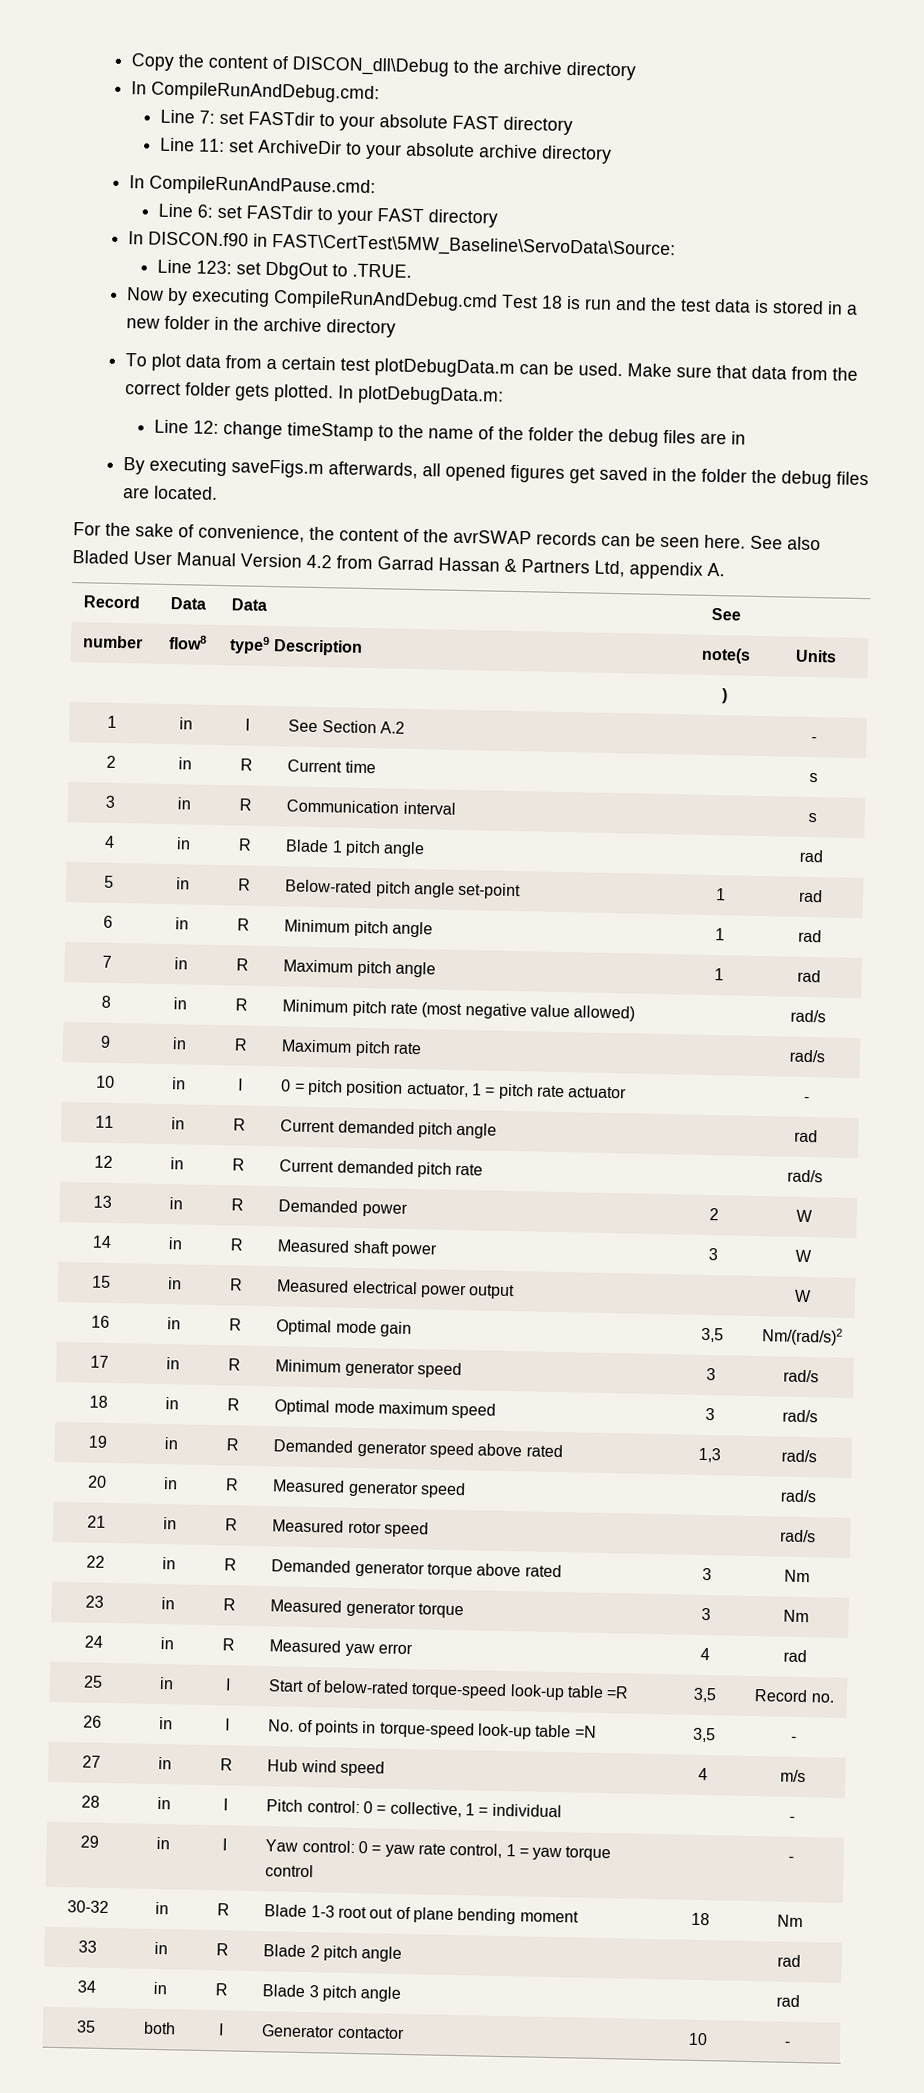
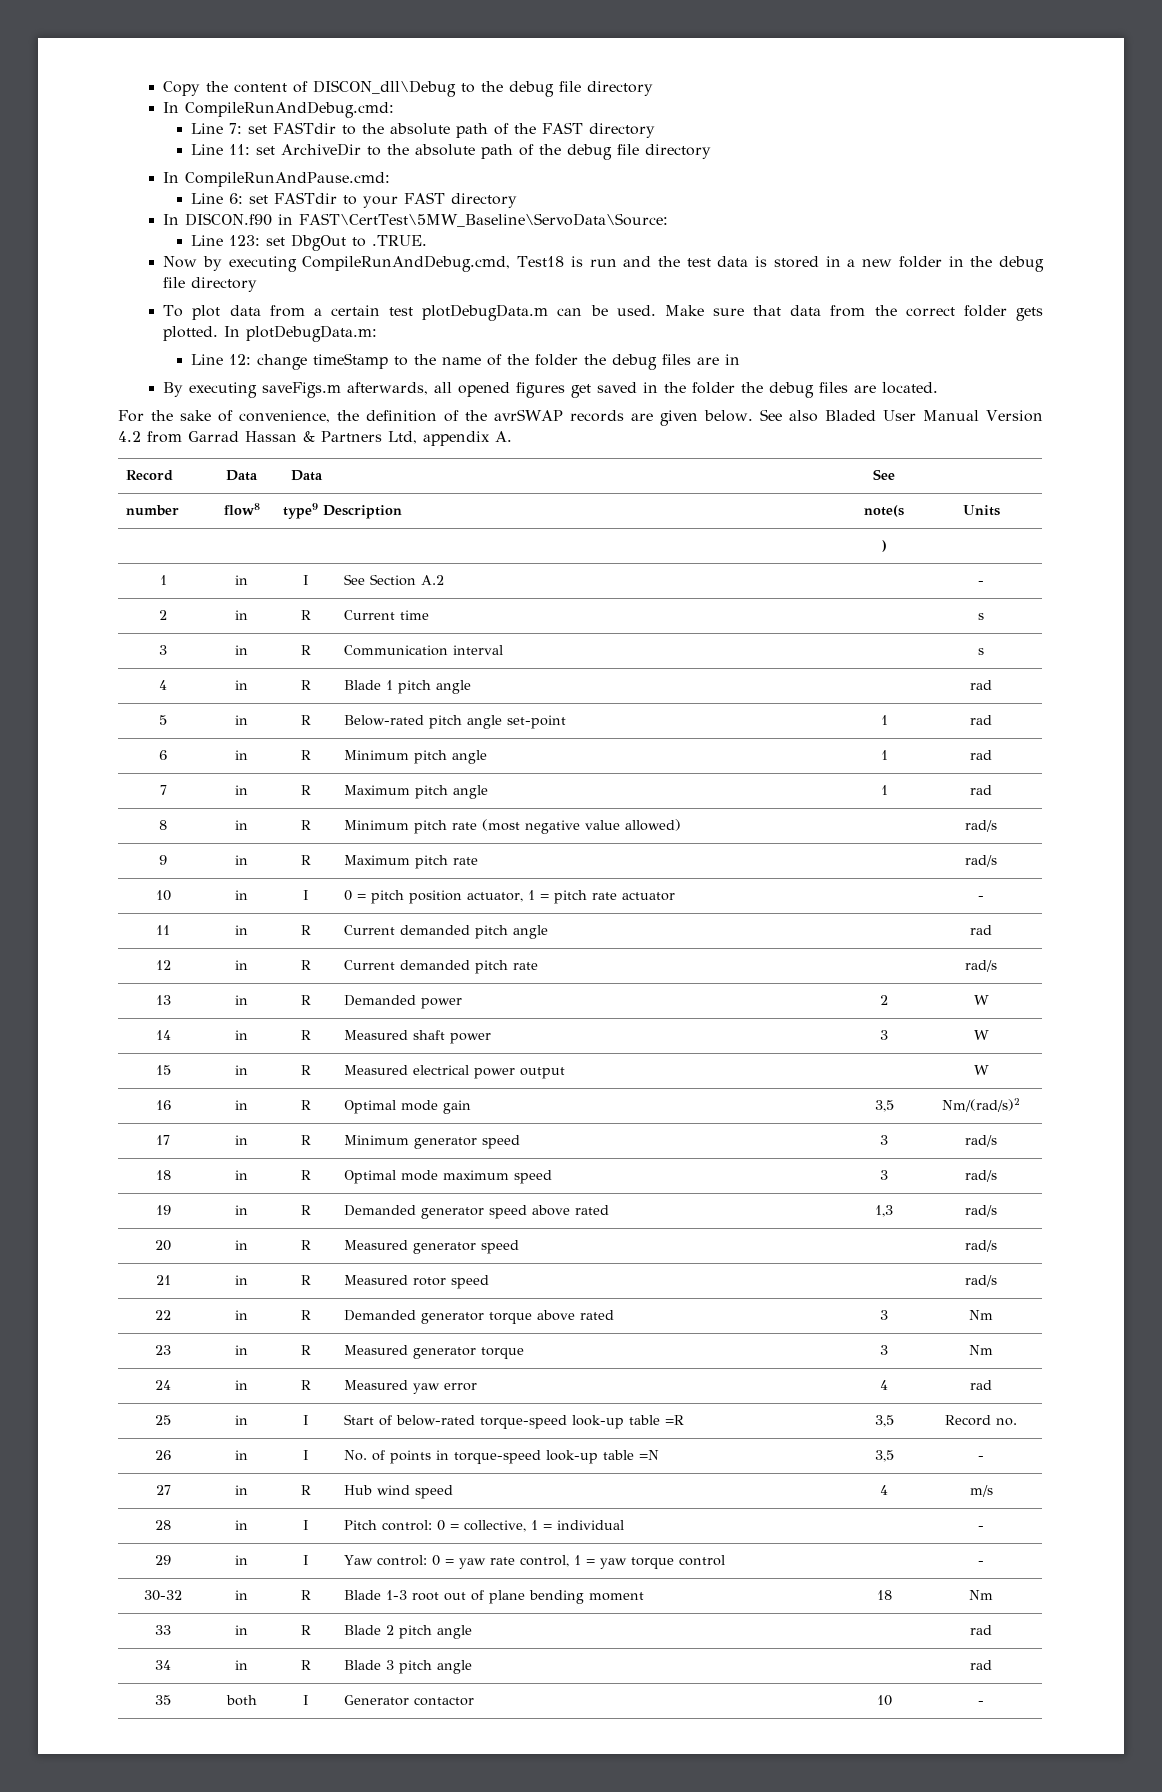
[503,60,563,75] archive -> [509,81,582,97] debug file
[339,114,449,132] your absolute -> [361,123,536,138] the absolute path of the
[365,142,539,160] your absolute archive -> [386,144,639,160] the absolute path of the debug file
[273,290,564,312] CompileRunAndDebug.cmd Test 18 -> [302,255,565,272] CompileRunAndDebug.cmd, Test18
[263,317,323,333] archive -> [998,256,1044,272] [163,277,186,288] debug file
[339,528,399,542] content -> [366,410,438,422] definition
[601,533,746,549] can be seen here. -> [631,410,754,426] are given below.

